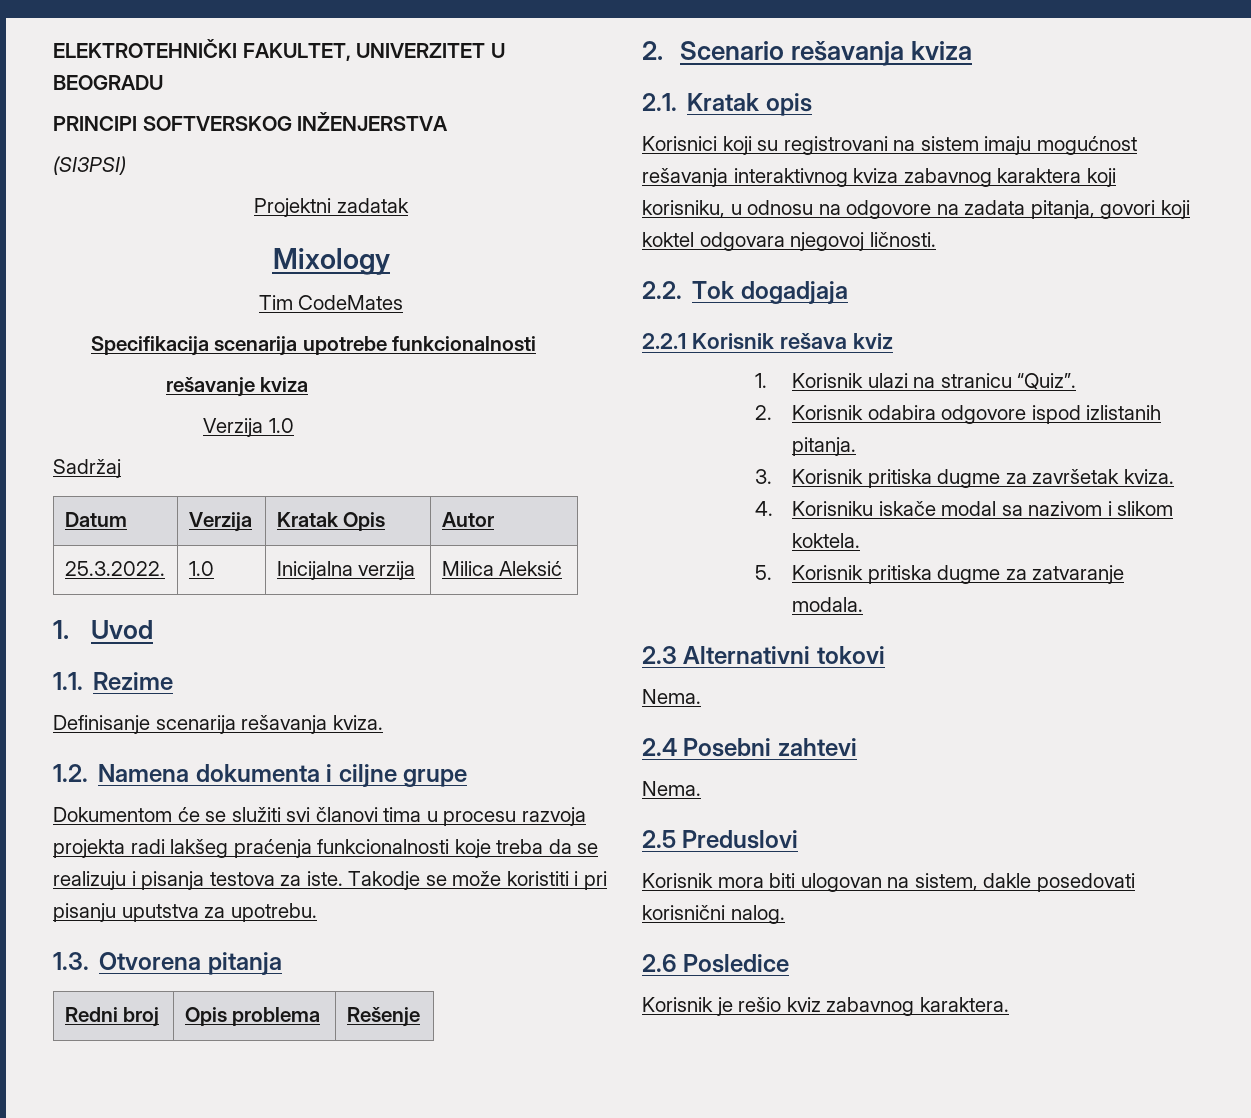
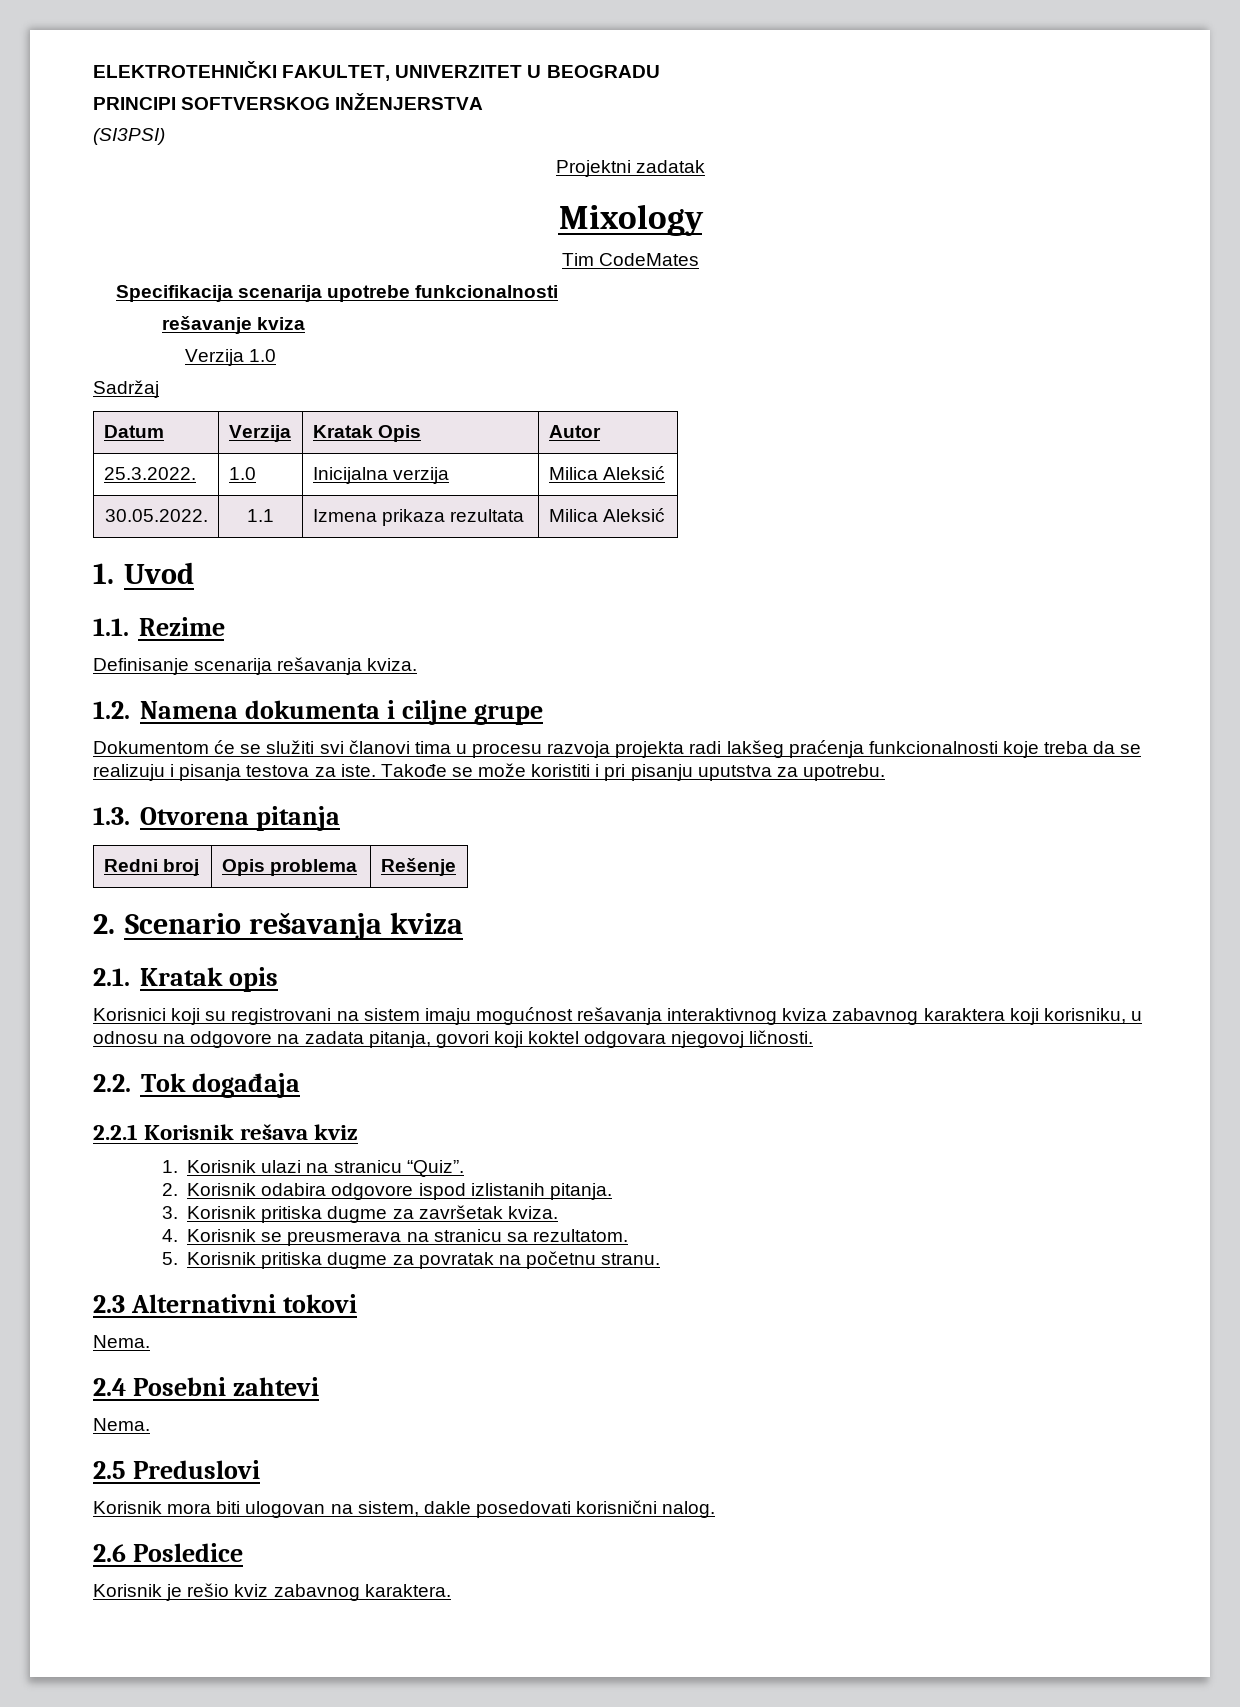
(563, 568) none -> [104,509,208,522] [247,509,274,522] [312,509,524,526] [548,508,665,522] // 30.05.2022. | 1.1 | Izmena prikaza rezultata | Milica Aleksić
[348,871,421,890] Takodje -> [380,764,447,777] Takođe
[740,281,848,304] dogadjaja -> [191,1073,300,1098] događaja
[792,501,1174,516] [792,533,861,548] Korisniku iskače modal sa nazivom i slikom koktela. -> [187,1229,628,1246] Korisnik se preusmerava na stranicu sa rezultatom.
[1032,565,1125,584] [792,597,864,612] zatvaranje modala. -> [418,1251,661,1269] povratak na početnu stranu.

